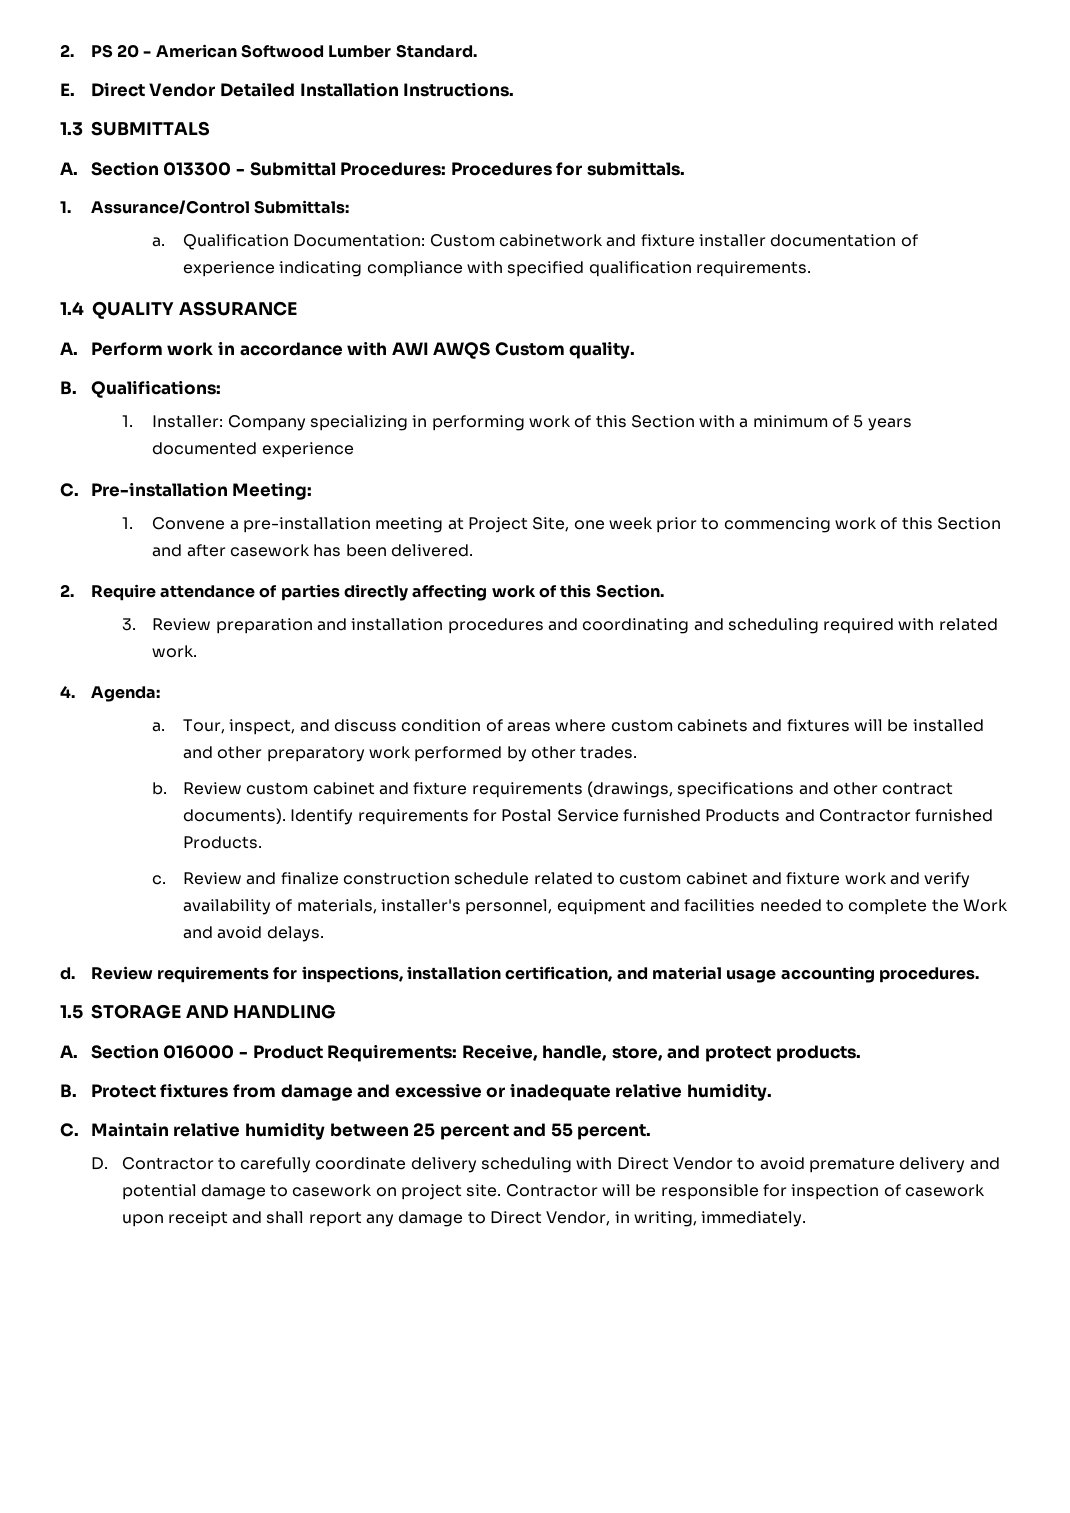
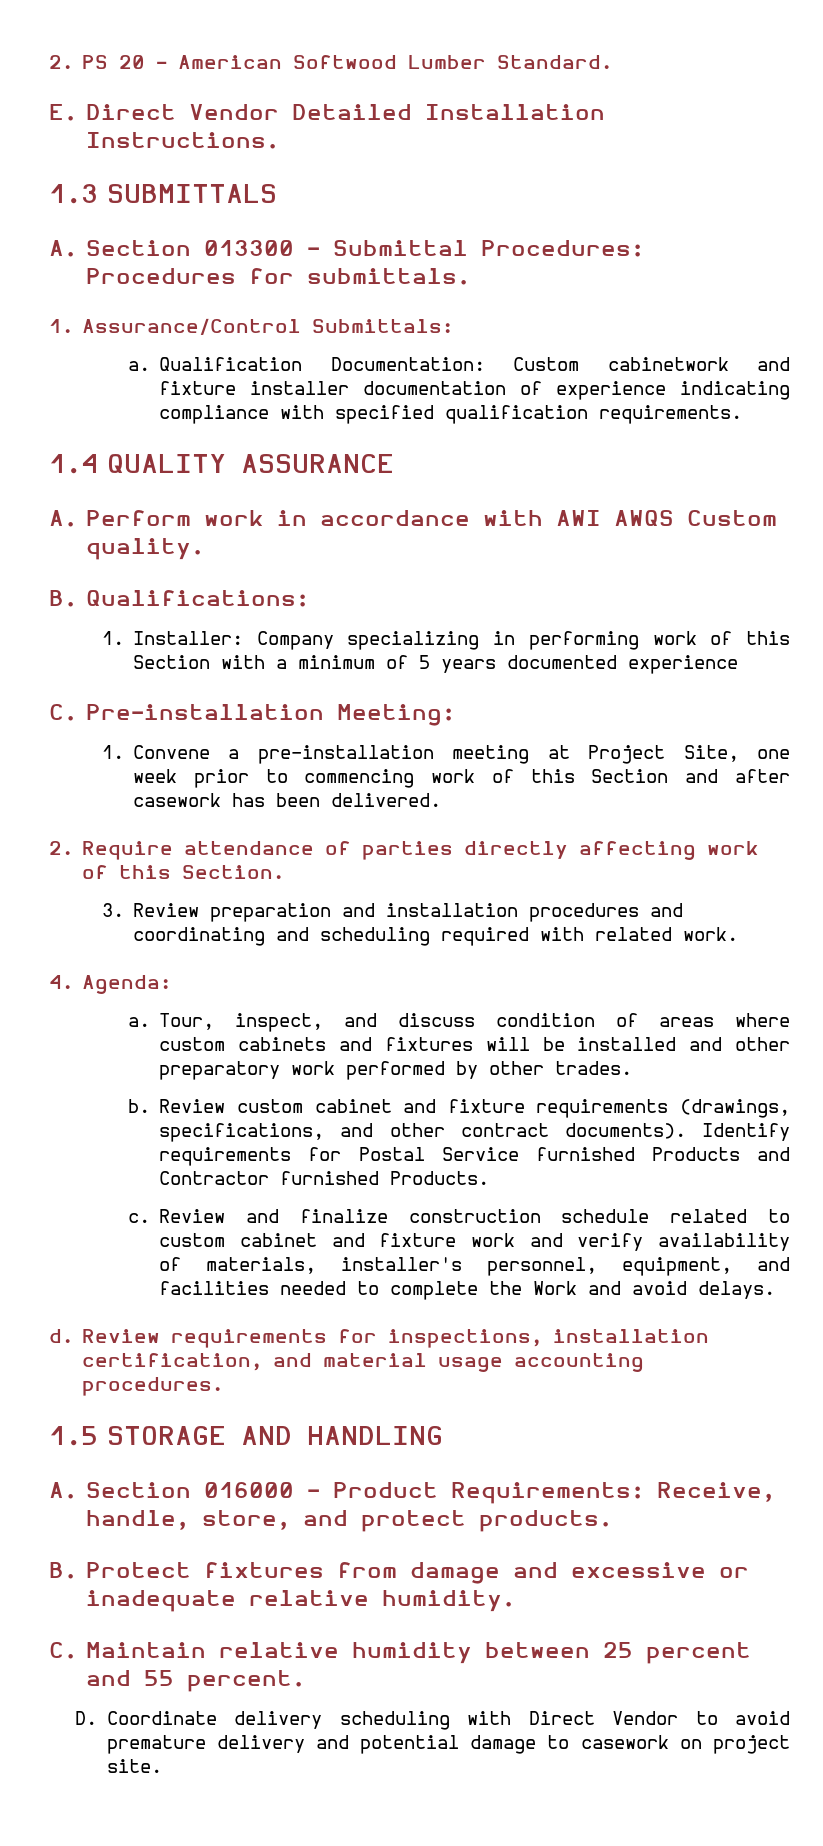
[677,782,795,798] specifications -> [159,1123,325,1142] specifications,
[556,899,646,915] equipment -> [622,1257,733,1276] equipment,
[121,1157,407,1173] Contractor to carefully coordinate -> [106,1711,217,1725] Coordinate
[505,1184,986,1200] [121,1211,807,1227] Contractor will be responsible for inspection of casework upon receipt and shall report any damage to Direct Vendor, in writing, immediately. -> (162, 1766) none

